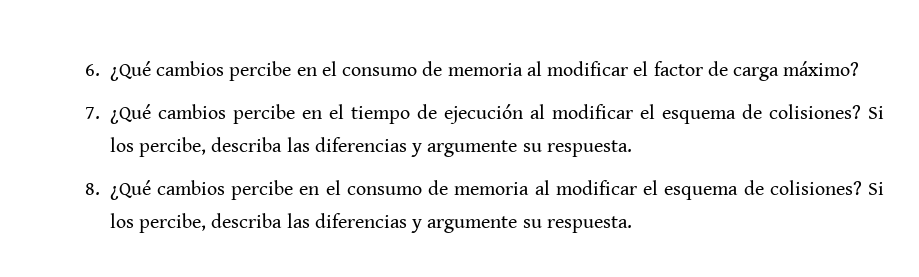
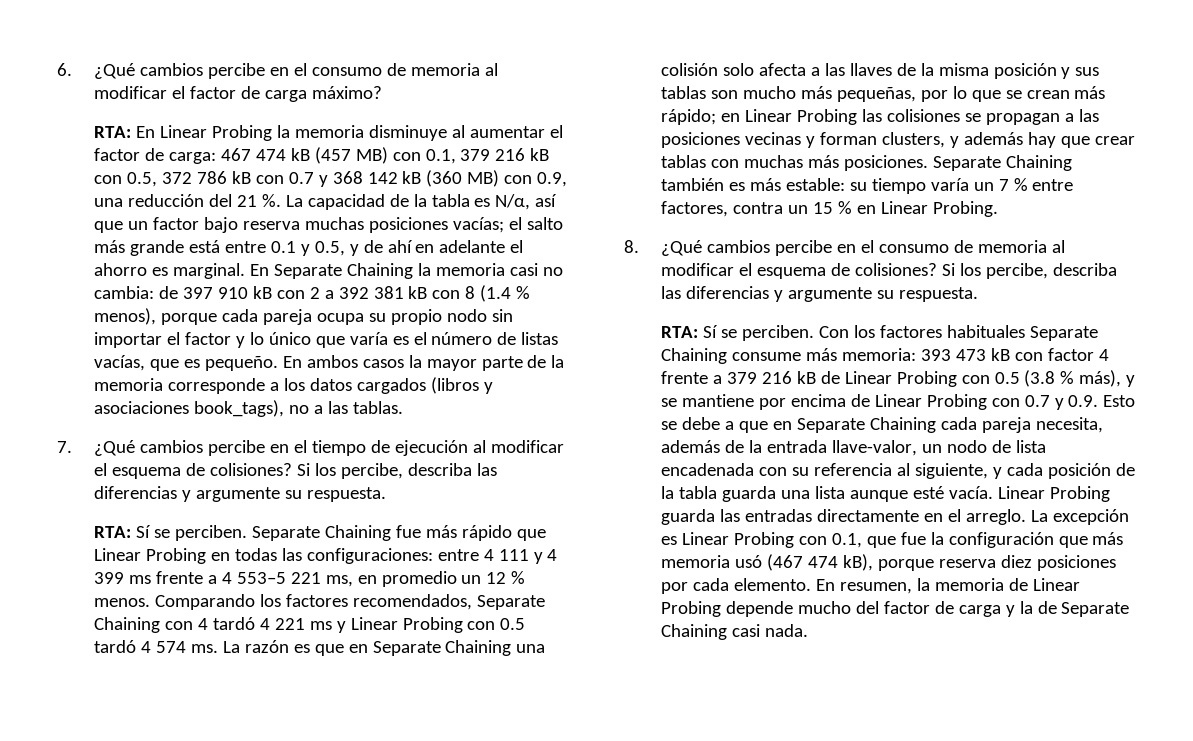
(860, 68) none -> [93,125,563,141] [93,147,550,164] [93,170,568,187] [93,194,558,210] [93,217,563,233] [93,240,524,256] [93,263,563,279] [93,285,531,302] [93,308,513,325] [93,332,559,348] [93,355,565,371] [93,377,493,394] [93,400,403,417] // RTA: En Linear Probing la memoria disminuye al aumentar el factor de carga: 467 474 kB (457 MB) con 0.1, 379 216 kB con 0.5, 372 786 kB con 0.7 y 368 142 kB (360 MB) con 0.9, una reducción del 21 %. La capacidad de la tabla es N/α, así que un factor bajo reserva muchas posiciones vacías; el salto más grande está entre 0.1 y 0.5, y de ahí en adelante el ahorro es marginal. En Separate Chaining la memoria casi no cambia: de 397 910 kB con 2 a 392 381 kB con 8 (1.4 % menos), porque cada pareja ocupa su propio nodo sin importar el factor y lo único que varía es el número de listas vacías, que es pequeño. En ambos casos la mayor parte de la memoria corresponde a los datos cargados (libros y asociaciones book_tags), no a las tablas.
(632, 148) none -> [93,525,546,541] [93,548,558,564] [93,571,526,587] [93,594,545,610] [93,617,526,633] [93,640,546,656] [660,63,1100,79] [660,86,1106,102] [660,109,1099,125] [660,132,1135,148] [660,155,1072,171] [660,178,1074,194] [660,201,998,217] // RTA: Sí se perciben. Separate Chaining fue más rápido que Linear Probing en todas las configuraciones: entre 4 111 y 4 399 ms frente a 4 553–5 221 ms, en promedio un 12 % menos. Comparando los factores recomendados, Separate Chaining con 4 tardó 4 221 ms y Linear Probing con 0.5 tardó 4 574 ms. La razón es que en Separate Chaining una colisión solo afecta a las llaves de la misma posición y sus tablas son mucho más pequeñas, por lo que se crean más rápido; en Linear Probing las colisiones se propagan a las posiciones vecinas y forman clusters, y además hay que crear tablas con muchas más posiciones. Separate Chaining también es más estable: su tiempo varía un 7 % entre factores, contra un 15 % en Linear Probing.
(632, 224) none -> [660,325,1098,341] [660,348,1109,364] [660,370,1136,387] [660,394,1136,410] [660,417,1103,433] [660,440,1046,456] [660,463,1135,479] [660,486,1110,502] [660,509,1129,525] [660,532,1124,548] [660,554,1116,571] [660,578,1080,594] [660,601,1130,617] [660,624,808,640] // RTA: Sí se perciben. Con los factores habituales Separate Chaining consume más memoria: 393 473 kB con factor 4 frente a 379 216 kB de Linear Probing con 0.5 (3.8 % más), y se mantiene por encima de Linear Probing con 0.7 y 0.9. Esto se debe a que en Separate Chaining cada pareja necesita, además de la entrada llave-valor, un nodo de lista encadenada con su referencia al siguiente, y cada posición de la tabla guarda una lista aunque esté vacía. Linear Probing guarda las entradas directamente en el arreglo. La excepción es Linear Probing con 0.1, que fue la configuración que más memoria usó (467 474 kB), porque reserva diez posiciones por cada elemento. En resumen, la memoria de Linear Probing depende mucho del factor de carga y la de Separate Chaining casi nada.

